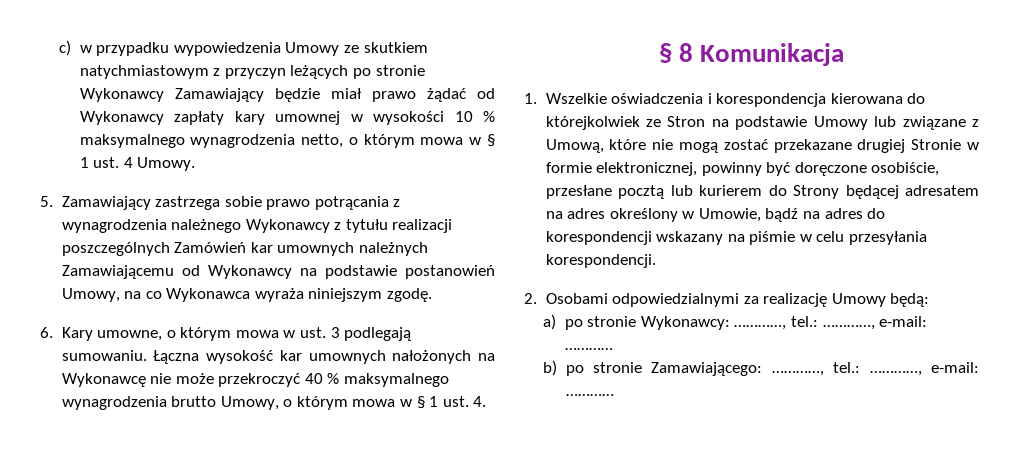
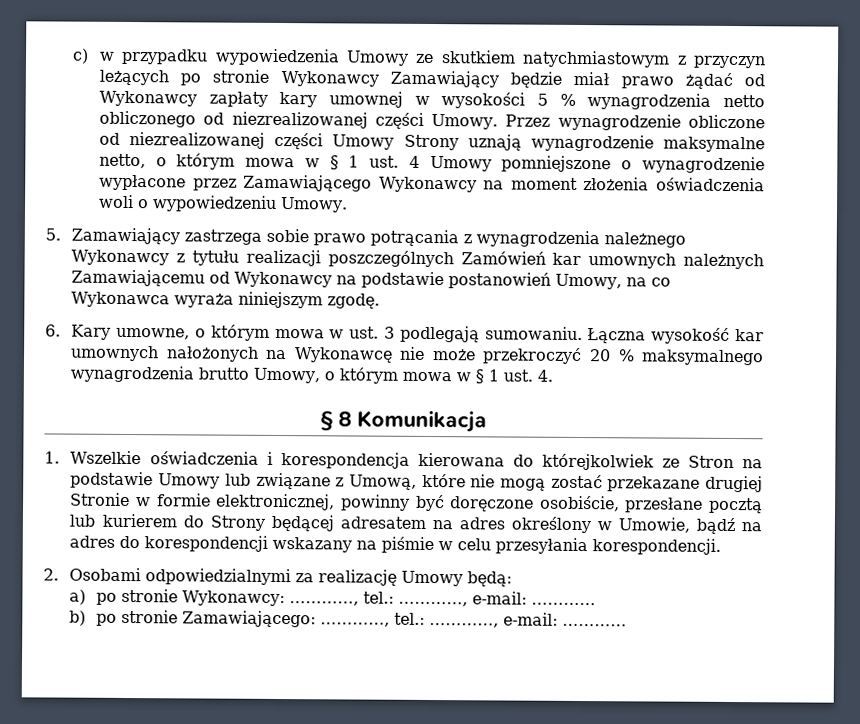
[454,111,495,122] [79,134,296,148] 10 % maksymalnego wynagrodzenia -> [536,93,766,110] [98,110,765,131] [98,132,765,153] 5 % wynagrodzenia netto obliczonego od niezrealizowanej części Umowy. Przez wynagrodzenie obliczone od niezrealizowanej części Umowy Strony uznają wynagrodzenie maksymalne
(133, 162) none -> [429,155,765,174] [98,174,765,193] [98,194,277,212] Umowy pomniejszone o wynagrodzenie wypłacone przez Zamawiającego Wykonawcy na moment złożenia oświadczenia woli o wypowiedzeniu
[304,373,323,384] 40 -> [589,349,611,362] 20

